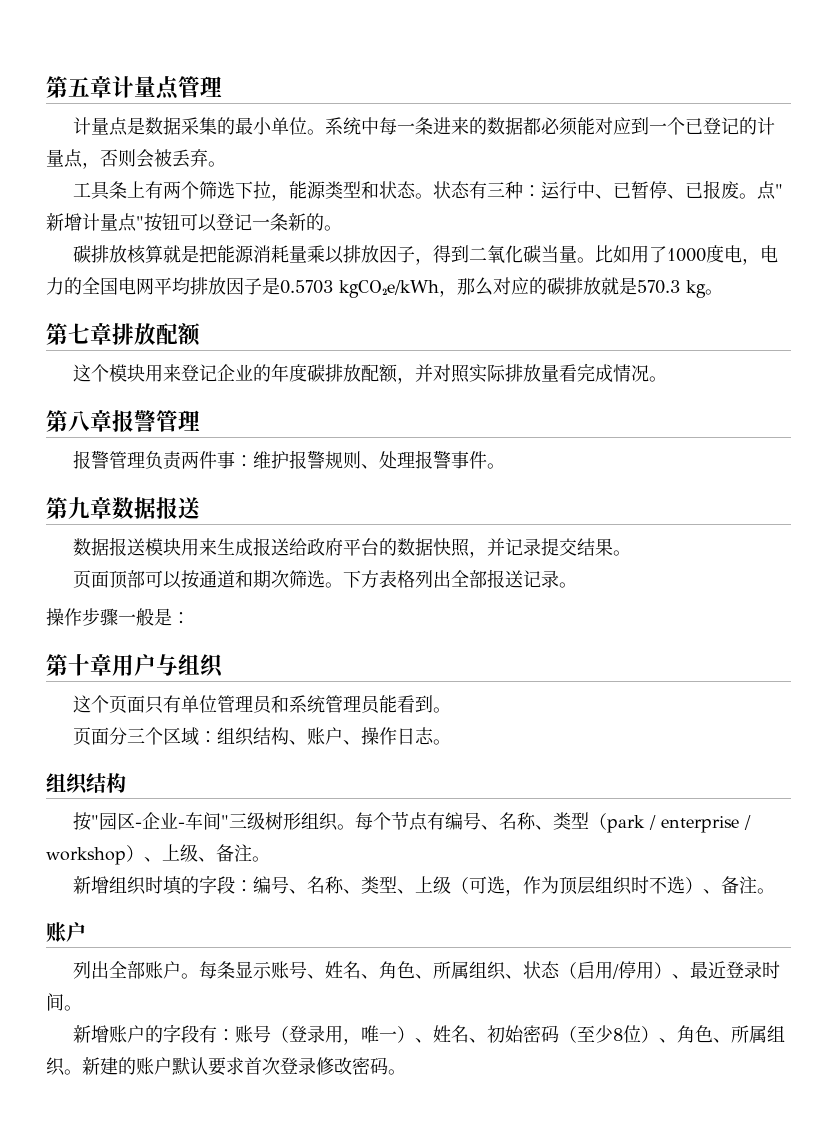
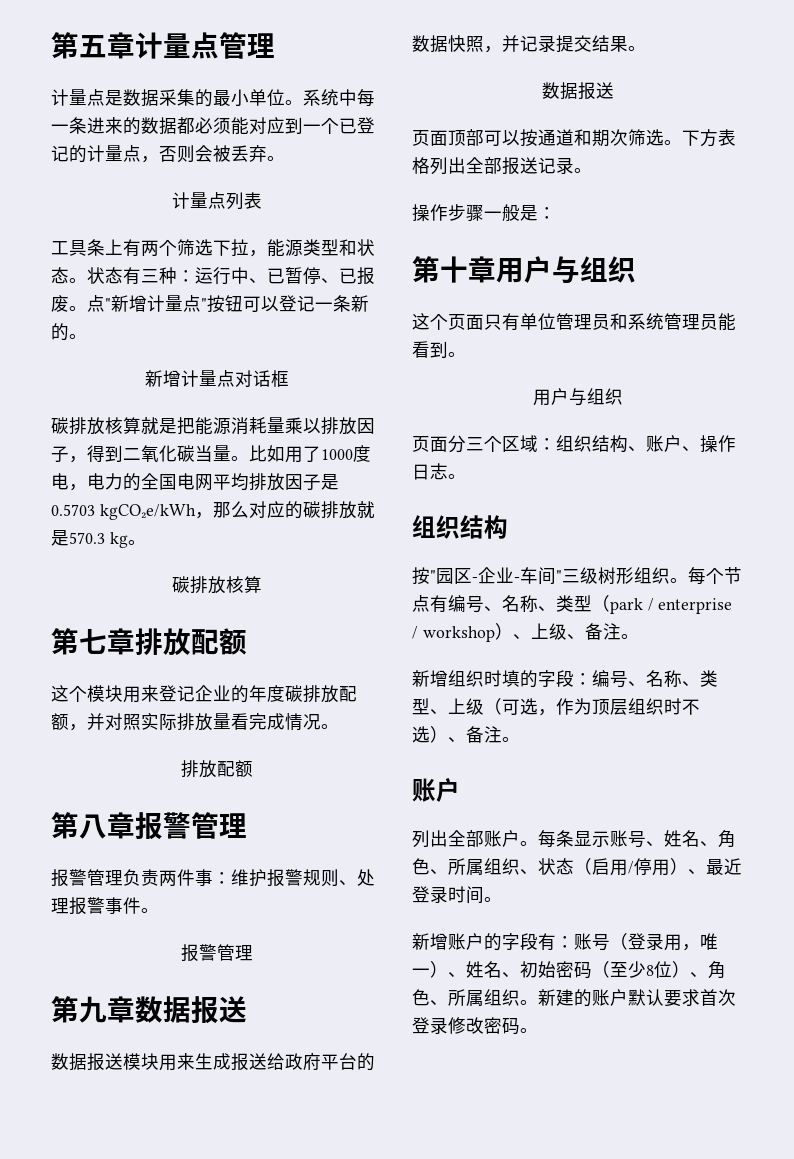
(226, 164) none -> [171,192,262,210] // 计量点列表
(342, 228) none -> [144,370,289,387] // 新增计量点对话框
(723, 292) none -> [171,576,262,594] // 碳排放核算
(667, 379) none -> [180,760,253,778] // 排放配额
(505, 466) none -> [180,944,253,962] // 报警管理
(631, 553) none -> [541,82,614,100] // 数据报送
(451, 710) none -> [532,388,623,406] // 用户与组织

